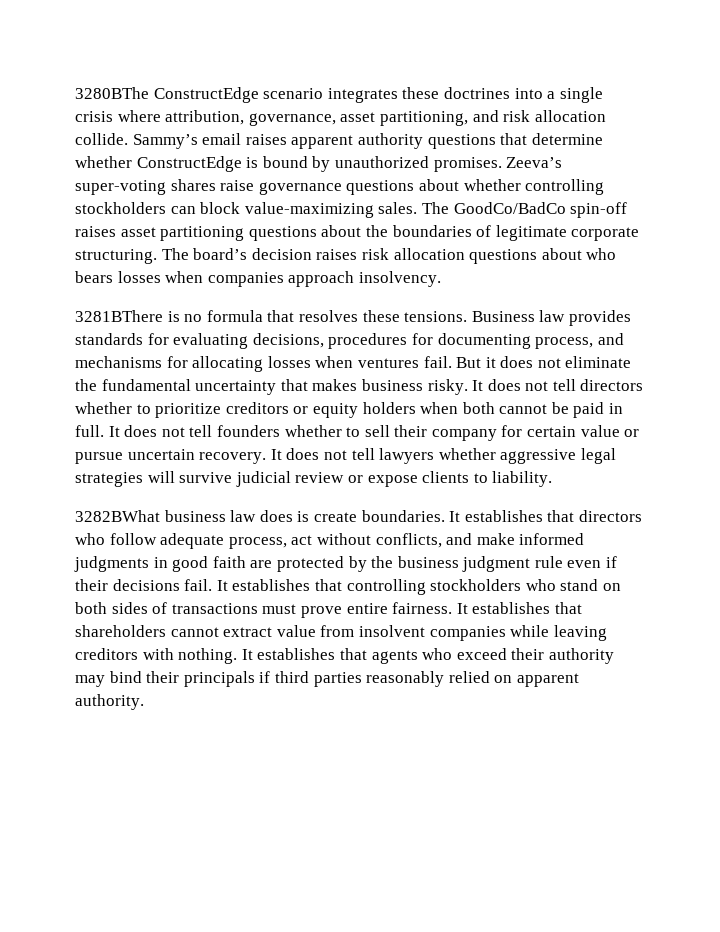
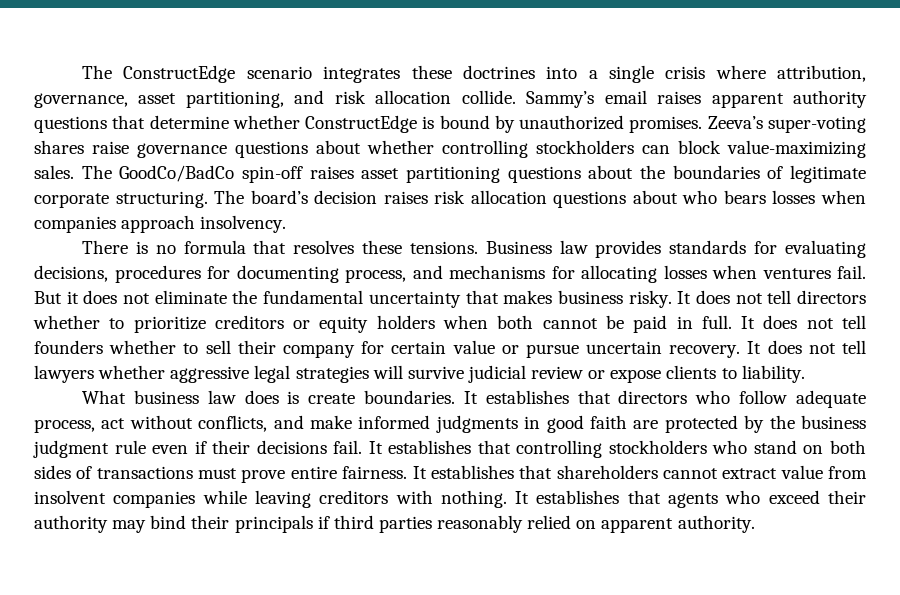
[75,87,149,99] 3280BThe -> [82,65,113,79] The
[75,310,163,322] 3281BThere -> [82,240,129,254] There
[75,510,160,522] 3282BWhat -> [82,390,127,404] What

